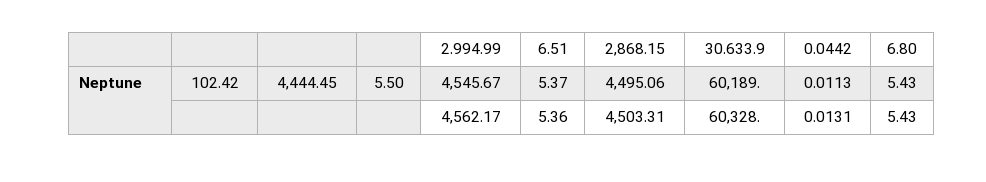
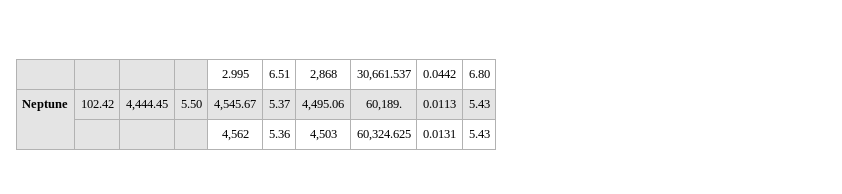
[440,43,501,54] | | | | 2.994.99 -> [221,70,249,78] | | | | 2.995
[604,43,665,56] [704,43,765,54] 2,868.15 | 30.633.9 -> [309,70,337,81] [356,70,411,81] 2,868 | 30,661.537
[440,111,501,124] 4,562.17 -> [221,130,249,141] 4,562
[604,111,665,124] [709,111,760,124] 4,503.31 | 60,328. -> [309,130,337,141] [356,130,411,141] 4,503 | 60,324.625

